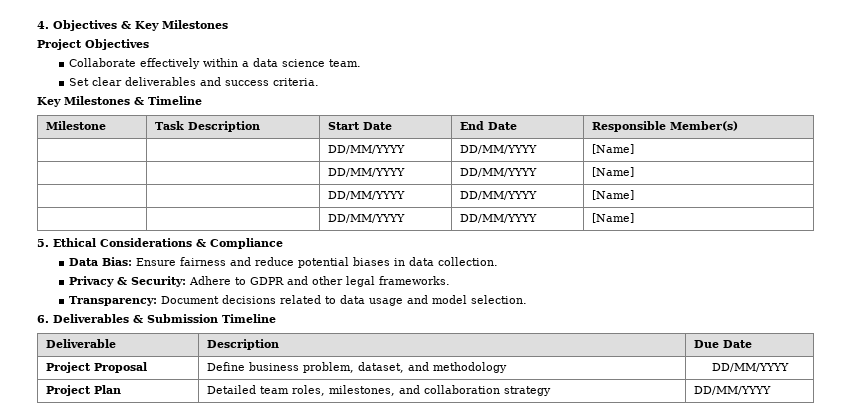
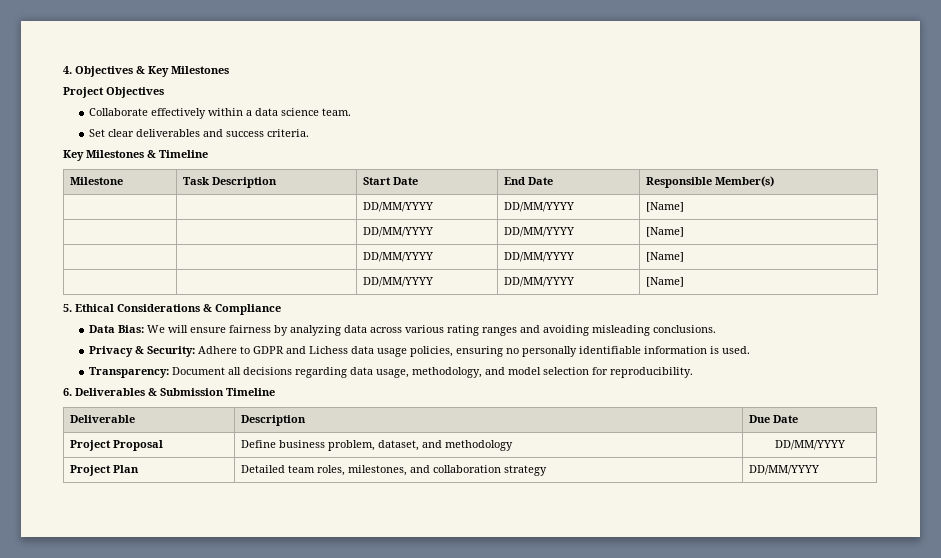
[136,257,499,268] Ensure fairness and reduce potential biases in data collection. -> [147,325,717,336] We will ensure fairness by analyzing data across various rating ranges and avoiding misleading conclusions.
[312,276,451,287] [69,295,528,306] other legal frameworks. // Transparency: Document decisions related to data usage and model selection. -> [309,346,751,357] [89,367,694,378] Lichess data usage policies, ensuring no personally identifiable information is used. // Transparency: Document all decisions regarding data usage, methodology, and model selection for reproducibility.

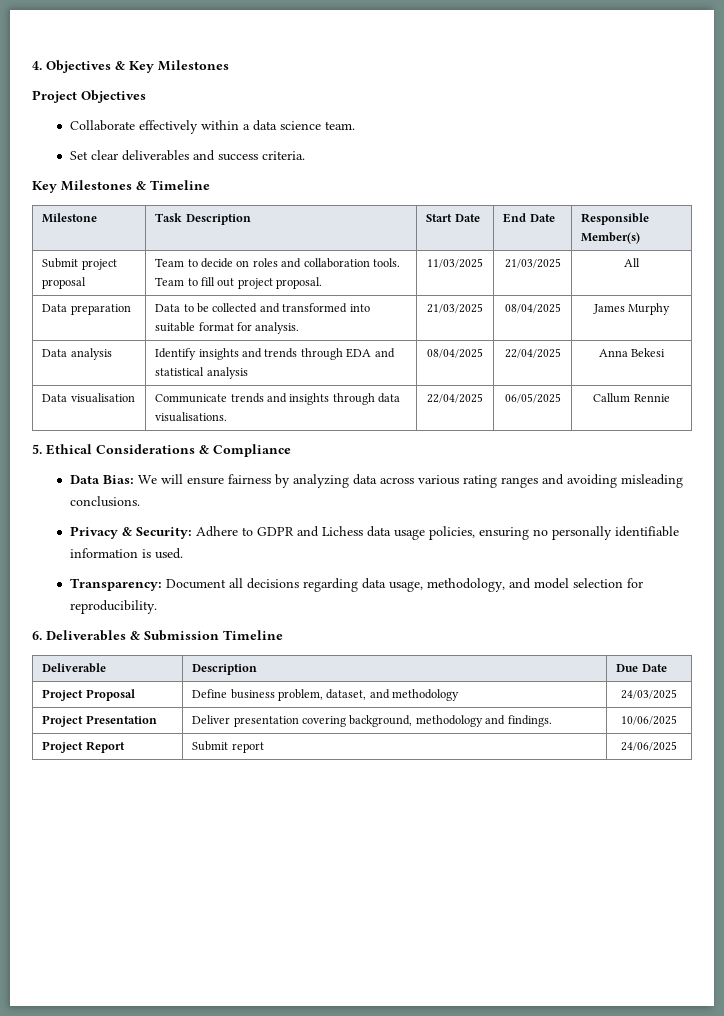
[363,202,434,212] [504,202,575,212] [646,202,685,212] [363,227,434,237] [504,227,575,237] [646,227,685,237] [363,252,434,262] [504,252,575,262] [646,252,685,262] [363,277,434,287] [504,277,575,287] [646,277,685,287] | | DD/MM/YYYY | DD/MM/YYYY | [Name] // | | DD/MM/YYYY | DD/MM/YYYY | [Name] // | | DD/MM/YYYY | DD/MM/YYYY | [Name] // | | DD/MM/YYYY | DD/MM/YYYY | [Name] -> [42,258,117,270] [42,277,87,289] [155,258,400,268] [155,277,323,289] [427,258,483,268] [504,258,561,268] [624,258,640,267] [42,304,131,315] [155,303,370,313] [155,322,300,334] [427,303,483,313] [504,303,561,313] [592,303,671,315] [42,348,112,360] [155,348,395,360] [155,367,248,379] [427,348,483,358] [504,348,561,358] [598,348,666,357] [42,393,135,403] [155,393,401,405] [155,412,228,422] [427,393,483,403] [504,393,561,403] [593,393,670,403] Submit project proposal | Team to decide on roles and collaboration tools. Team to fill out project proposal. | 11/03/2025 | 21/03/2025 | All // Data preparation | Data to be collected and transformed into suitable format for analysis. | 21/03/2025 | 08/04/2025 | James Murphy // Data analysis | Identify insights and trends through EDA and statistical analysis | 08/04/2025 | 22/04/2025 | Anna Bekesi // Data visualisation | Communicate trends and insights through data visualisations. | 22/04/2025 | 06/05/2025 | Callum Rennie
[774,440,845,450] [70,465,140,476] [241,465,548,476] [749,465,820,475] DD/MM/YYYY // Project Plan | Detailed team roles, milestones, and collaboration strategy | DD/MM/YYYY -> [621,689,677,699] [42,715,157,727] [192,715,552,727] [621,715,677,725] [42,741,125,753] [192,741,264,753] [621,741,677,751] 24/03/2025 // Project Presentation | Deliver presentation covering background, methodology and findings. | 10/06/2025 // Project Report | Submit report | 24/06/2025

